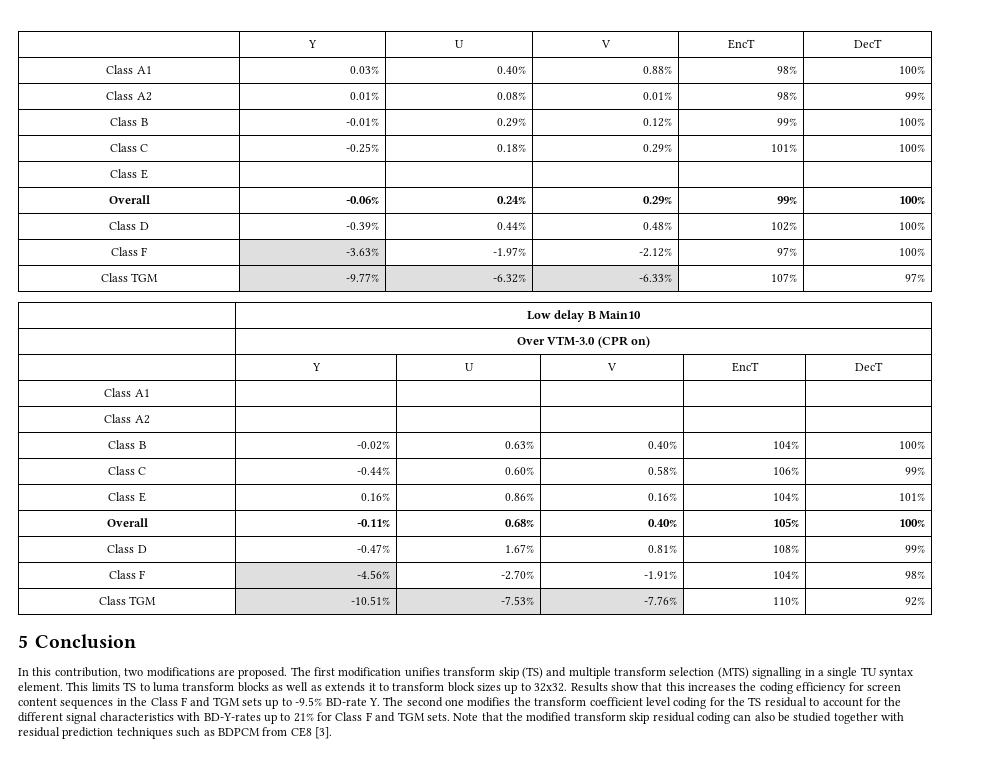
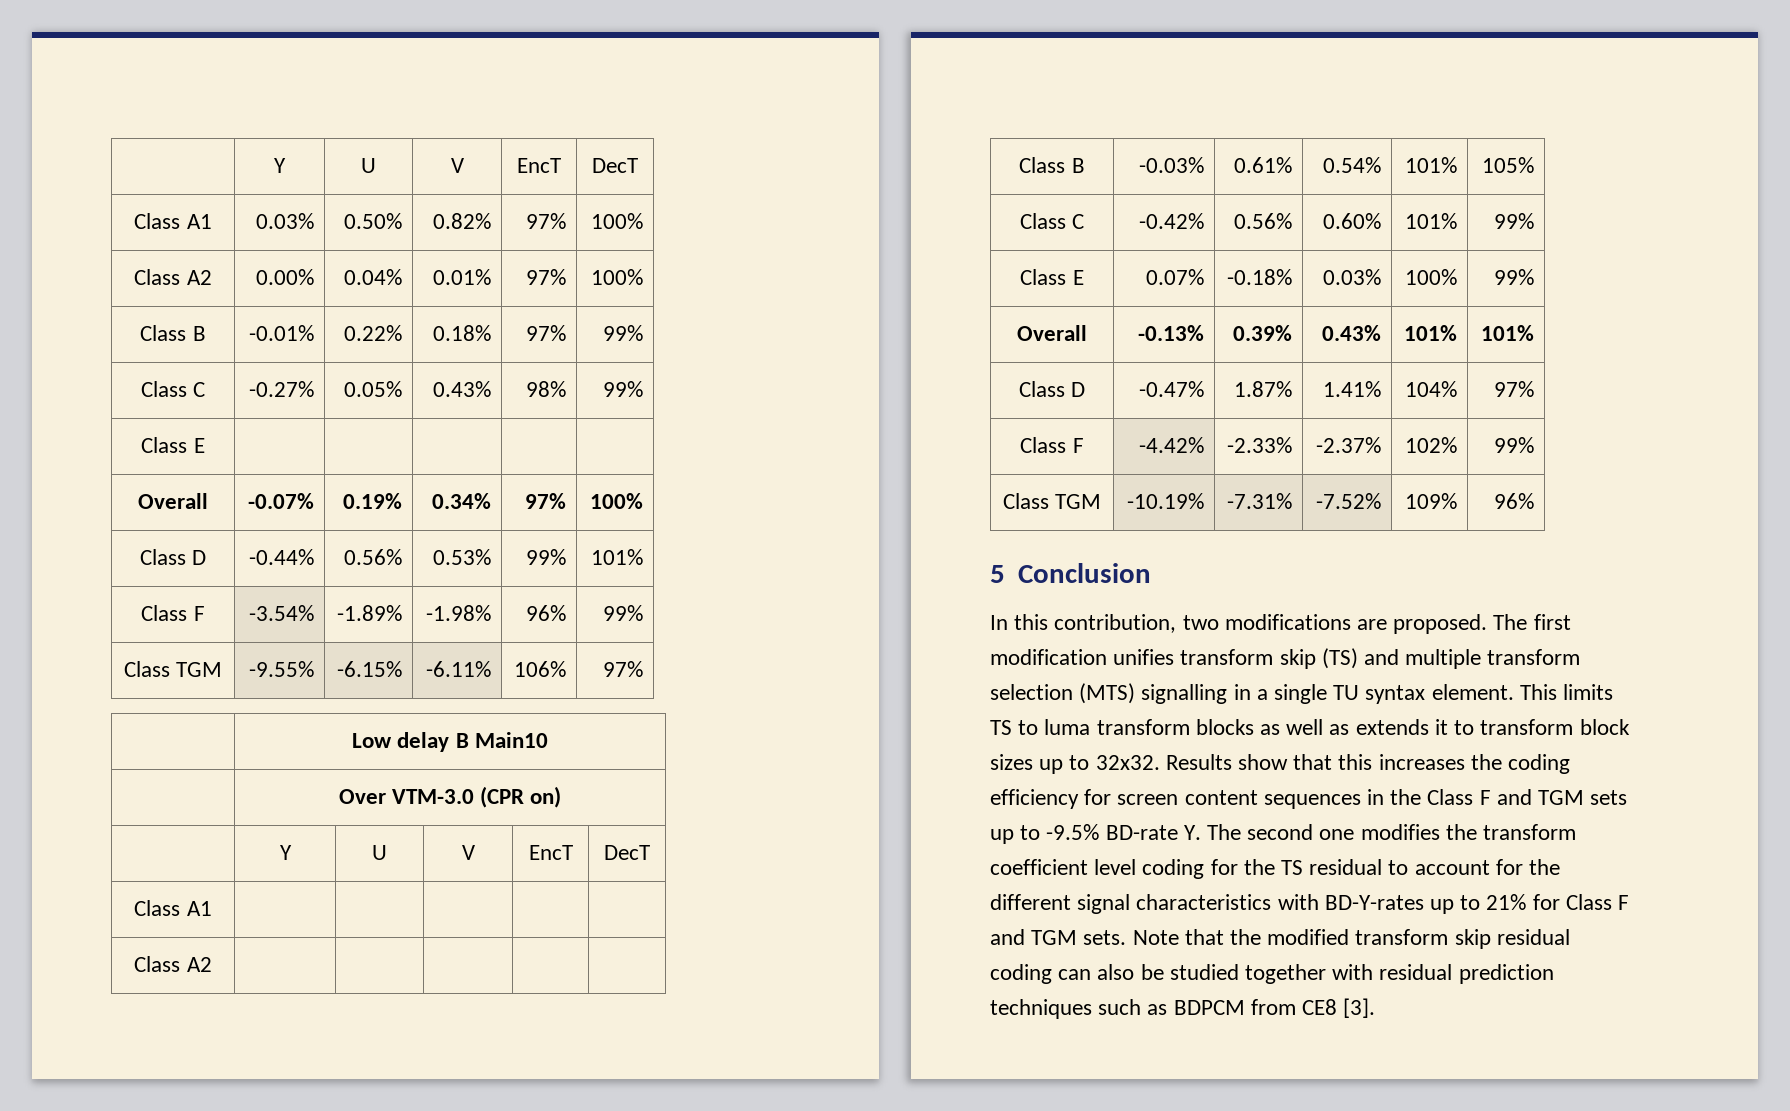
[497,66,527,74] [643,66,673,74] [777,66,798,74] 0.40% | 0.88% | 98% -> [343,213,402,229] [432,213,491,229] [525,213,566,229] 0.50% | 0.82% | 97%
[350,92,380,100] [497,92,527,100] [643,92,673,100] [777,92,798,100] [905,92,926,100] 0.01% | 0.08% | 0.01% | 98% | 99% -> [255,269,314,285] [343,269,402,285] [432,269,491,285] [525,269,566,285] [590,269,643,285] 0.00% | 0.04% | 0.01% | 97% | 100%
[497,118,527,127] [643,118,673,127] [777,118,798,126] [899,118,926,126] [109,143,149,152] [346,143,380,153] [497,144,527,152] [643,144,673,153] [771,144,798,152] [899,144,926,152] 0.29% | 0.12% | 99% | 100% // Class C | -0.25% | 0.18% | 0.29% | 101% | 100% -> [343,325,402,341] [432,325,491,341] [525,325,566,341] [602,325,643,341] [140,381,206,397] [248,381,314,397] [343,381,402,397] [432,381,491,397] [525,381,566,397] [602,381,643,397] 0.22% | 0.18% | 97% | 99% // Class C | -0.27% | 0.05% | 0.43% | 98% | 99%
[346,196,380,204] [497,196,527,204] [643,196,673,204] [777,196,798,204] [899,196,926,204] [109,221,149,230] [346,222,380,230] [497,222,527,230] [643,222,673,230] [771,222,798,231] [899,222,926,230] [110,247,148,256] [346,248,380,256] [493,247,527,256] [639,248,673,257] [777,247,798,256] [899,248,926,256] [100,273,159,282] [346,273,380,282] [493,274,527,283] [639,274,673,282] [771,273,798,282] -0.06% | 0.24% | 0.29% | 99% | 100% // Class D | -0.39% | 0.44% | 0.48% | 102% | 100% // Class F | -3.63% | -1.97% | -2.12% | 97% | 100% // Class TGM | -9.77% | -6.32% | -6.33% | 107% -> [247,493,314,509] [342,493,402,509] [431,493,491,509] [524,493,566,509] [589,493,643,509] [139,549,207,565] [248,549,314,565] [343,549,402,565] [432,549,491,565] [525,549,566,565] [590,549,643,565] [141,605,205,621] [248,605,314,621] [336,605,402,621] [425,605,491,621] [525,605,566,621] [602,605,643,621] [123,661,223,677] [248,661,314,677] [336,661,402,677] [425,661,491,677] [513,661,566,677] -0.07% | 0.19% | 0.34% | 97% | 100% // Class D | -0.44% | 0.56% | 0.53% | 99% | 101% // Class F | -3.54% | -1.89% | -1.98% | 96% | 99% // Class TGM | -9.55% | -6.15% | -6.11% | 106%
[357,441,391,450] [505,441,535,449] [648,441,678,449] [773,441,800,449] [899,441,926,449] [107,466,147,475] [357,467,391,475] -0.02% | 0.63% | 0.40% | 104% | 100% // Class C | -0.44% -> [1138,157,1204,173] [1233,157,1292,173] [1322,157,1381,173] [1404,157,1457,173] [1481,157,1534,173] [1019,213,1085,229] [1138,213,1204,229] [1233,213,1292,229] -0.03% | 0.61% | 0.54% | 101% | 105% // Class C | -0.42% | 0.56%
[648,466,678,475] [773,467,800,475] [905,467,926,475] [108,492,146,502] [361,493,391,501] [505,493,535,501] [648,493,678,501] [773,493,800,501] [899,493,926,501] [106,518,148,527] [357,519,391,527] [505,519,535,527] [648,519,678,527] [773,518,800,527] [899,519,926,527] [107,544,147,553] [357,544,391,553] [505,544,535,553] [648,545,678,553] [773,545,800,553] [905,545,926,553] [108,570,146,579] [357,570,391,579] [501,570,535,580] [644,571,678,579] [773,571,800,579] [905,571,926,579] [98,596,157,605] [351,596,391,605] [501,596,535,605] [644,596,678,605] [773,597,800,605] [905,597,926,606] 0.58% | 106% | 99% // Class E | 0.16% | 0.86% | 0.16% | 104% | 101% // Overall | -0.11% | 0.68% | 0.40% | 105% | 100% // Class D | -0.47% | 1.67% | 0.81% | 108% | 99% // Class F | -4.56% | -2.70% | -1.91% | 104% | 98% // Class TGM | -10.51% | -7.53% | -7.76% | 110% | 92% -> [1404,213,1457,229] [1493,213,1534,229] [1020,269,1084,285] [1145,269,1204,285] [1226,269,1292,285] [1322,269,1381,285] [1404,269,1457,285] [1493,269,1534,285] [1017,325,1087,341] [1137,325,1204,341] [1232,325,1292,341] [1321,325,1381,341] [1403,325,1457,341] [1480,325,1534,341] [1018,381,1086,397] [1138,381,1204,397] [1233,381,1292,397] [1322,381,1381,397] [1404,381,1457,397] [1493,381,1534,397] [1020,437,1084,453] [1138,437,1204,453] [1226,437,1292,453] [1315,437,1381,453] [1404,437,1457,453] [1493,437,1534,453] [1002,493,1102,509] [1126,493,1204,509] [1226,493,1292,509] [1315,493,1381,509] [1404,493,1457,509] [1493,493,1534,509] 101% | 99% // Class E | 0.07% | -0.18% | 0.03% | 100% | 99% // Overall | -0.13% | 0.39% | 0.43% | 101% | 101% // Class D | -0.47% | 1.87% | 1.41% | 104% | 97% // Class F | -4.42% | -2.33% | -2.37% | 102% | 99% // Class TGM | -10.19% | -7.31% | -7.52% | 109% | 96%

